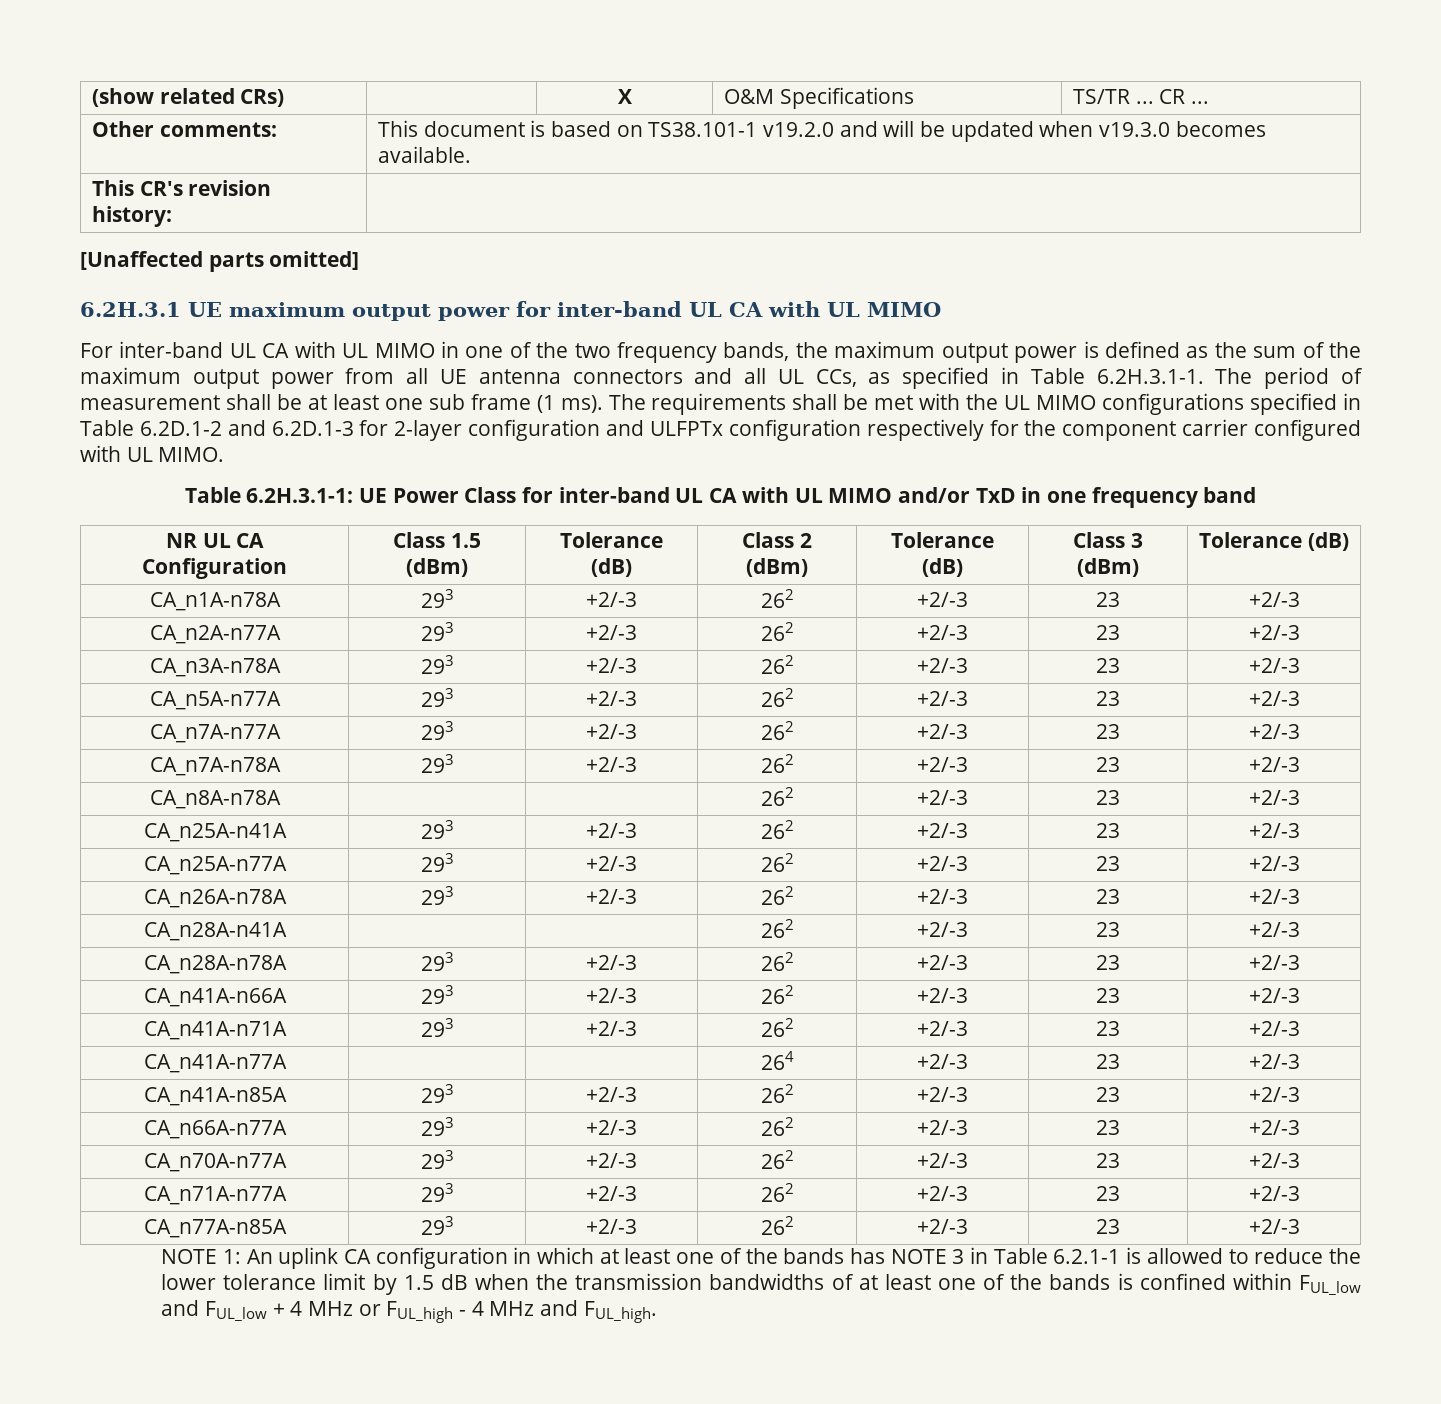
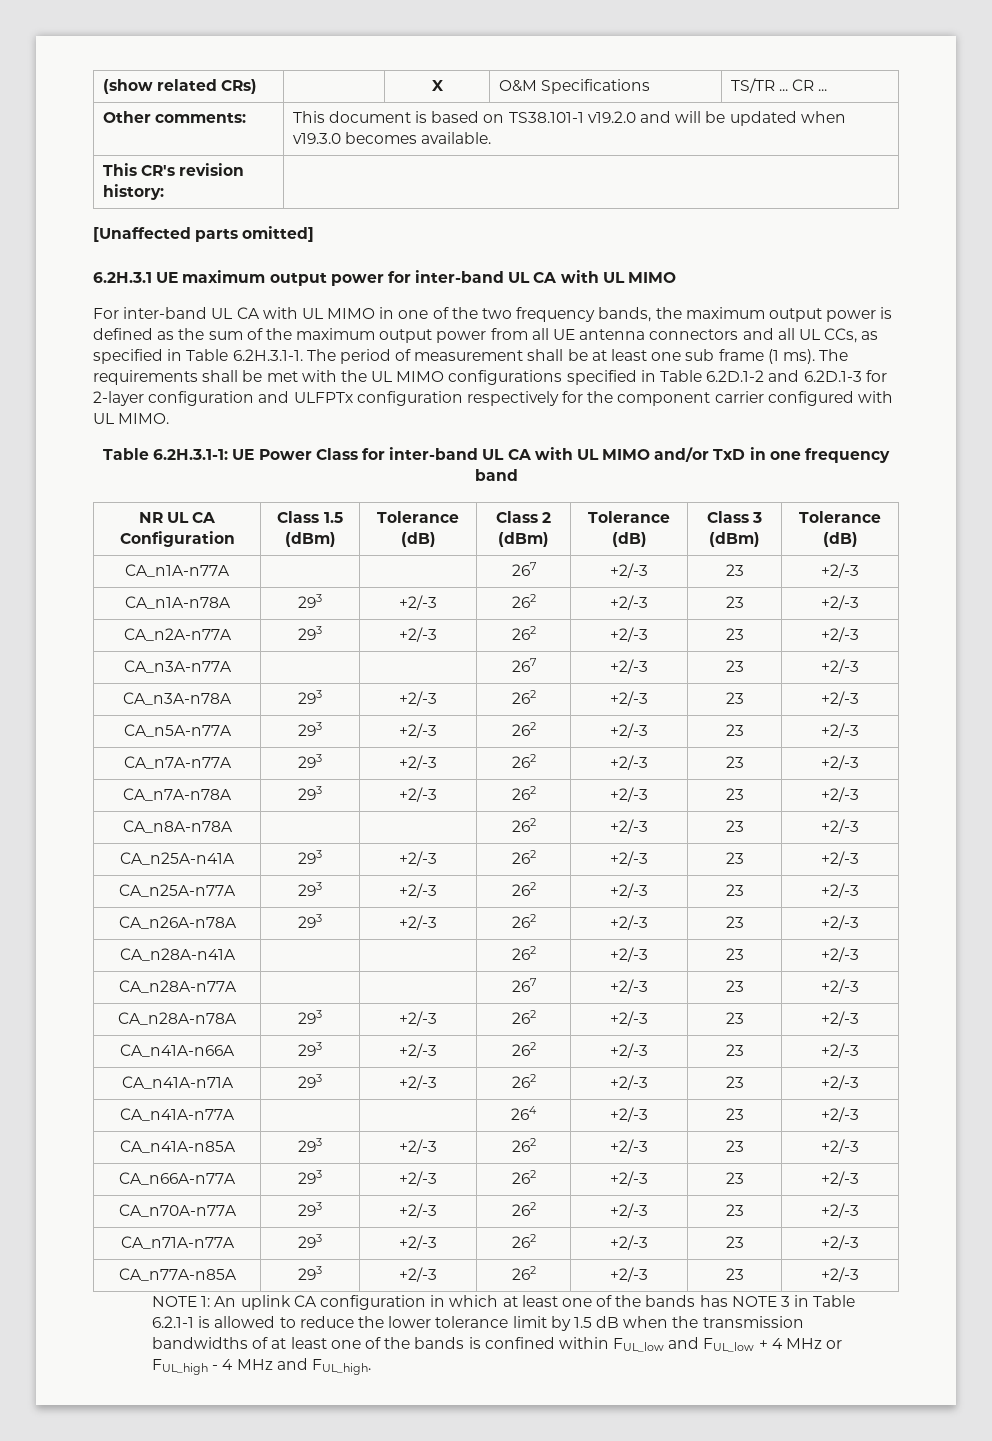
(1349, 541) none -> [125,564,230,577] [511,562,536,576] [610,563,648,578] [725,564,744,576] [821,563,859,578] // CA_n1A-n77A | | | 267 | +2/-3 | 23 | +2/-3
(1300, 632) none -> [123,660,232,673] [511,658,536,672] [610,659,648,674] [725,660,744,672] [821,659,859,674] // CA_n3A-n77A | | | 267 | +2/-3 | 23 | +2/-3
(1300, 929) none -> [118,980,237,993] [511,978,536,992] [610,979,648,994] [725,980,744,992] [821,979,859,994] // CA_n28A-n77A | | | 267 | +2/-3 | 23 | +2/-3

